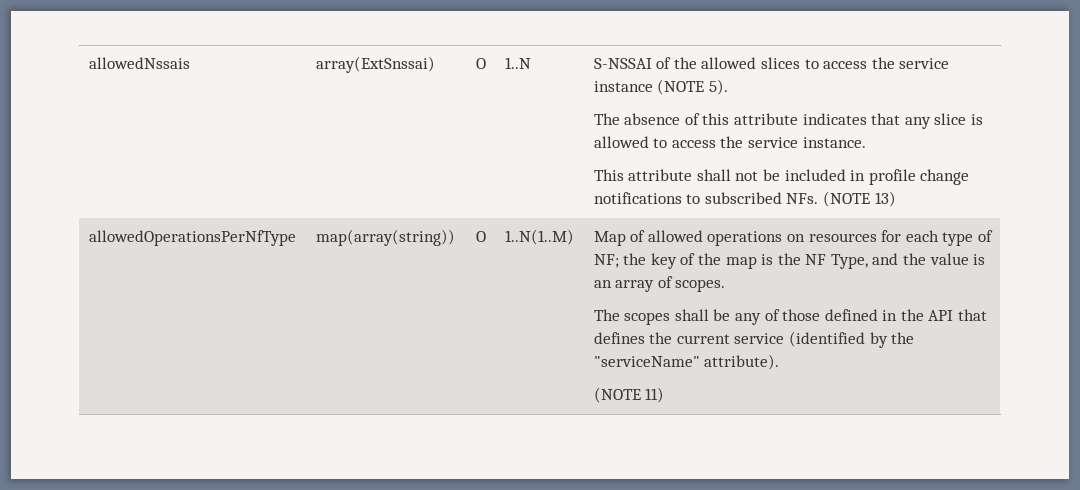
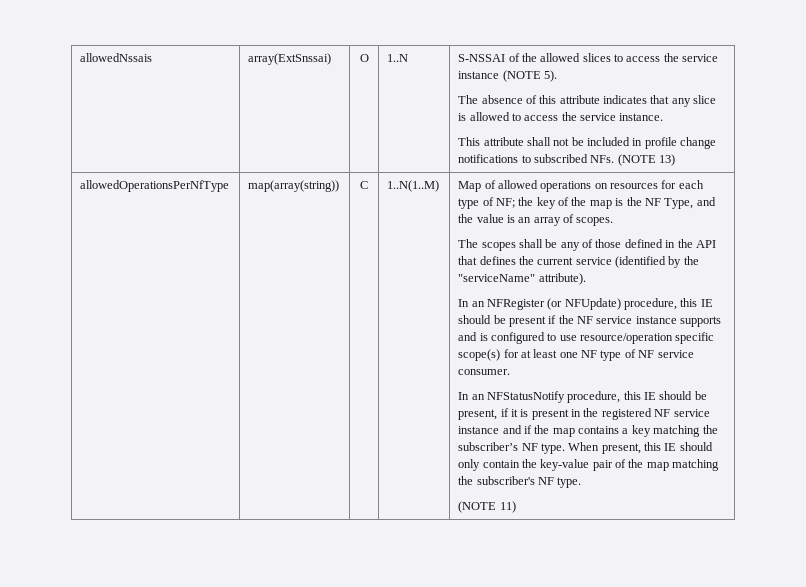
[475,231,486,242] O -> [360,181,368,189] C
(780, 362) none -> [458,298,713,310] [458,315,722,327] [458,332,715,344] [458,349,694,361] [458,369,511,375] [458,391,707,403] [458,408,710,420] [458,425,718,437] [458,442,713,454] [458,459,720,471] [458,476,582,488] // In an NFRegister (or NFUpdate) procedure, this IE should be present if the NF service instance supports and is configured to use resource/operation specific scope(s) for at least one NF type of NF service consumer. // In an NFStatusNotify procedure, this IE should be present, if it is present in the registered NF service instance and if the map contains a key matching the subscriber’s NF type. When present, this IE should only contain the key-value pair of the map matching the subscriber's NF type.

